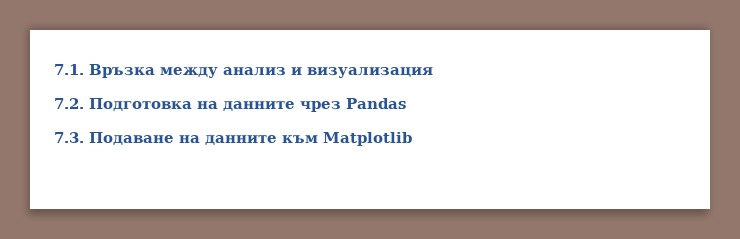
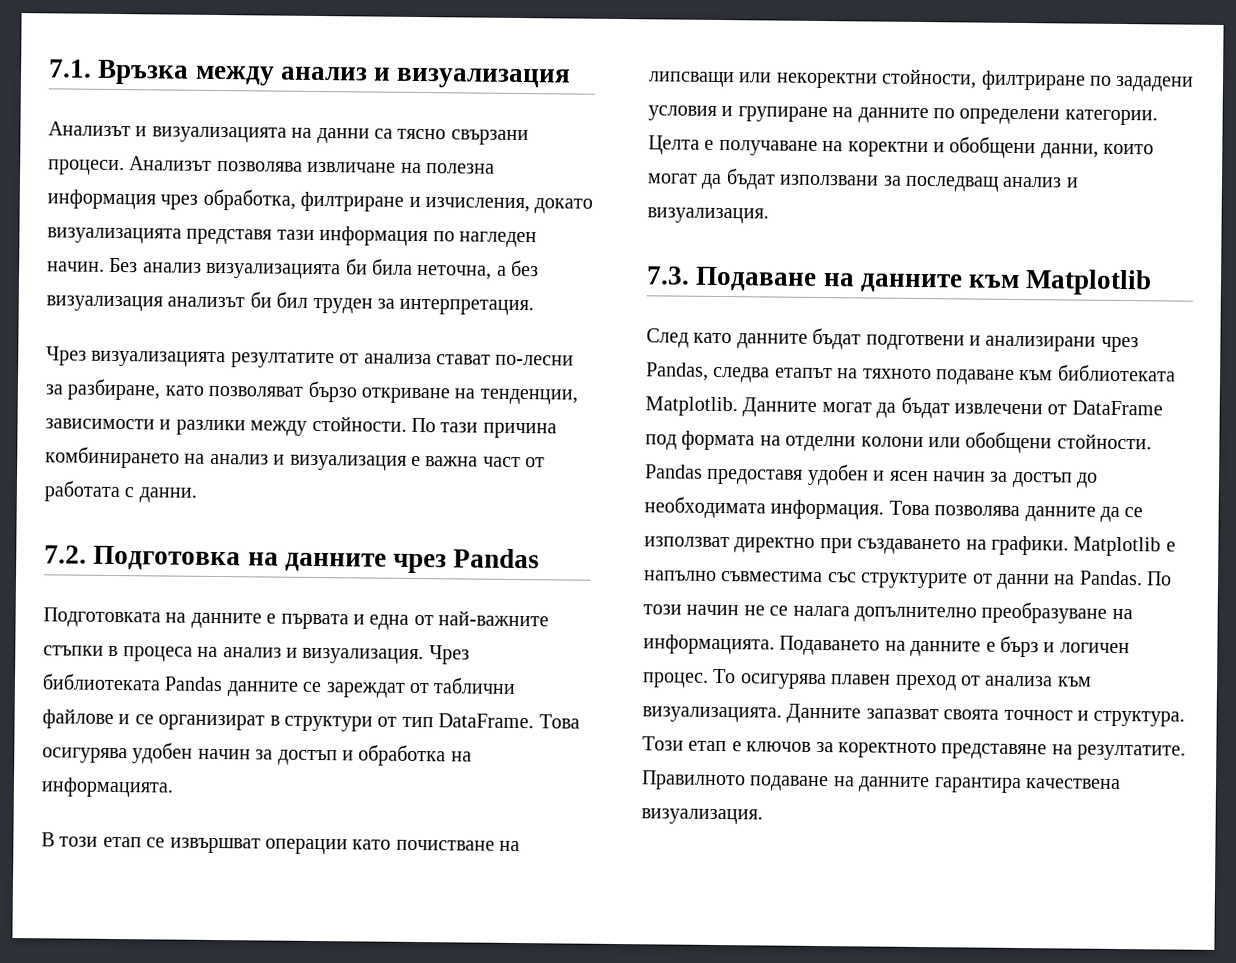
(433, 72) none -> [48,121,529,146] [48,156,495,176] [47,188,594,214] [47,226,537,248] [47,257,540,280] [46,291,535,316] [46,346,575,369] [45,378,578,405] [45,415,557,439] [45,446,546,471] [44,480,197,503] // Анализът и визуализацията на данни са тясно свързани процеси. Анализът позволява извличане на полезна информация чрез обработка, филтриране и изчисления, докато визуализацията представя тази информация по нагледен начин. Без анализ визуализацията би била неточна, а без визуализация анализът би бил труден за интерпретация. // Чрез визуализацията резултатите от анализа стават по-лесни за разбиране, като позволяват бързо откриване на тенденции, зависимости и разлики между стойности. По тази причина комбинирането на анализ и визуализация е важна част от работата с данни.
(406, 103) none -> [43,607,550,630] [43,645,470,665] [42,673,517,698] [42,708,580,732] [42,742,472,767] [41,777,174,798] [41,832,521,855] [648,68,1195,92] [648,105,1158,126] [648,135,1155,159] [647,168,1079,192] [647,207,769,224] // Подготовката на данните е първата и една от най-важните стъпки в процеса на анализ и визуализация. Чрез библиотеката Pandas данните се зареждат от таблични файлове и се организират в структури от тип DataFrame. Това осигурява удобен начин за достъп и обработка на информацията. // В този етап се извършват операции като почистване на липсващи или некоректни стойности, филтриране по зададени условия и групиране на данните по определени категории. Целта е получаване на коректни и обобщени данни, които могат да бъдат използвани за последващ анализ и визуализация.
(412, 139) none -> [646,327,1139,353] [646,362,1176,385] [645,396,1163,419] [645,430,1152,454] [645,463,1099,488] [644,496,1144,522] [644,535,1176,557] [644,570,1173,590] [643,601,1133,624] [643,634,1130,658] [642,668,1092,691] [642,703,1186,727] [642,736,1187,761] [641,770,1121,794] [641,808,763,825] // След като данните бъдат подготвени и анализирани чрез Pandas, следва етапът на тяхното подаване към библиотеката Matplotlib. Данните могат да бъдат извлечени от DataFrame под формата на отделни колони или обобщени стойности. Pandas предоставя удобен и ясен начин за достъп до необходимата информация. Това позволява данните да се използват директно при създаването на графики. Matplotlib е напълно съвместима със структурите от данни на Pandas. По този начин не се налага допълнително преобразуване на информацията. Подаването на данните е бърз и логичен процес. То осигурява плавен преход от анализа към визуализацията. Данните запазват своята точност и структура. Този етап е ключов за коректното представяне на резултатите. Правилното подаване на данните гарантира качествена визуализация.

